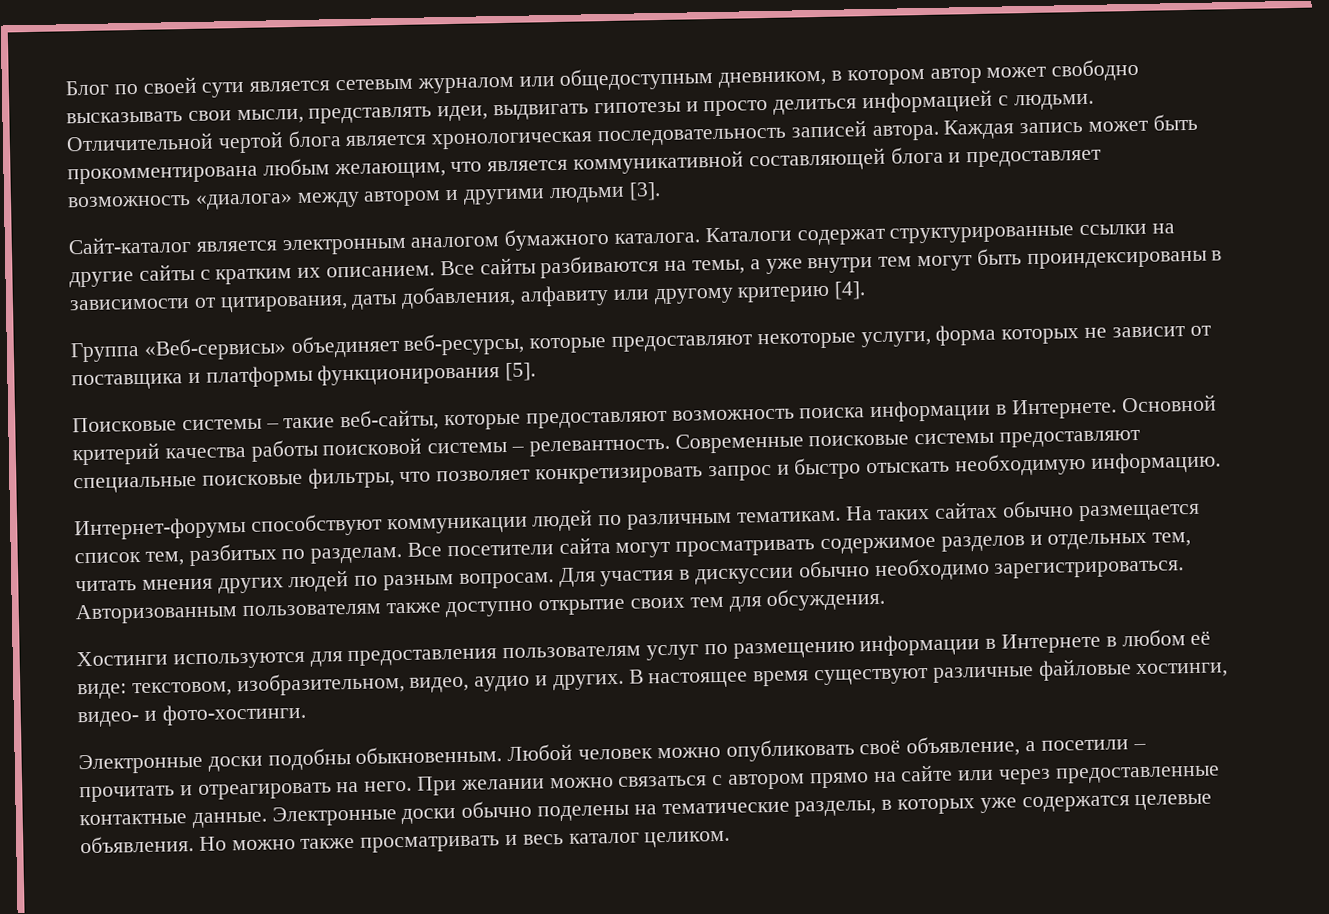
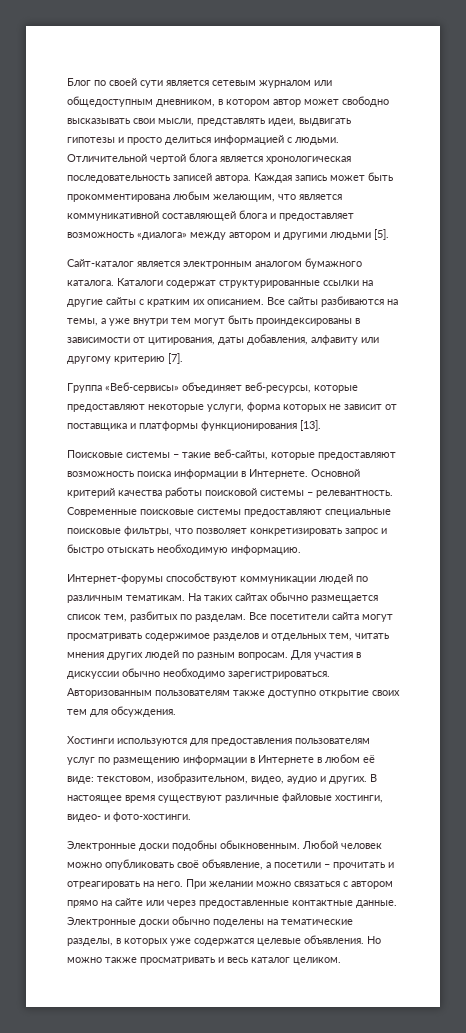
[628,182,661,201] [3]. -> [374,229,389,240] [5].
[834,281,867,300] [4]. -> [168,353,183,364] [7].
[505,362,537,382] [5]. -> [300,420,321,431] [13].

